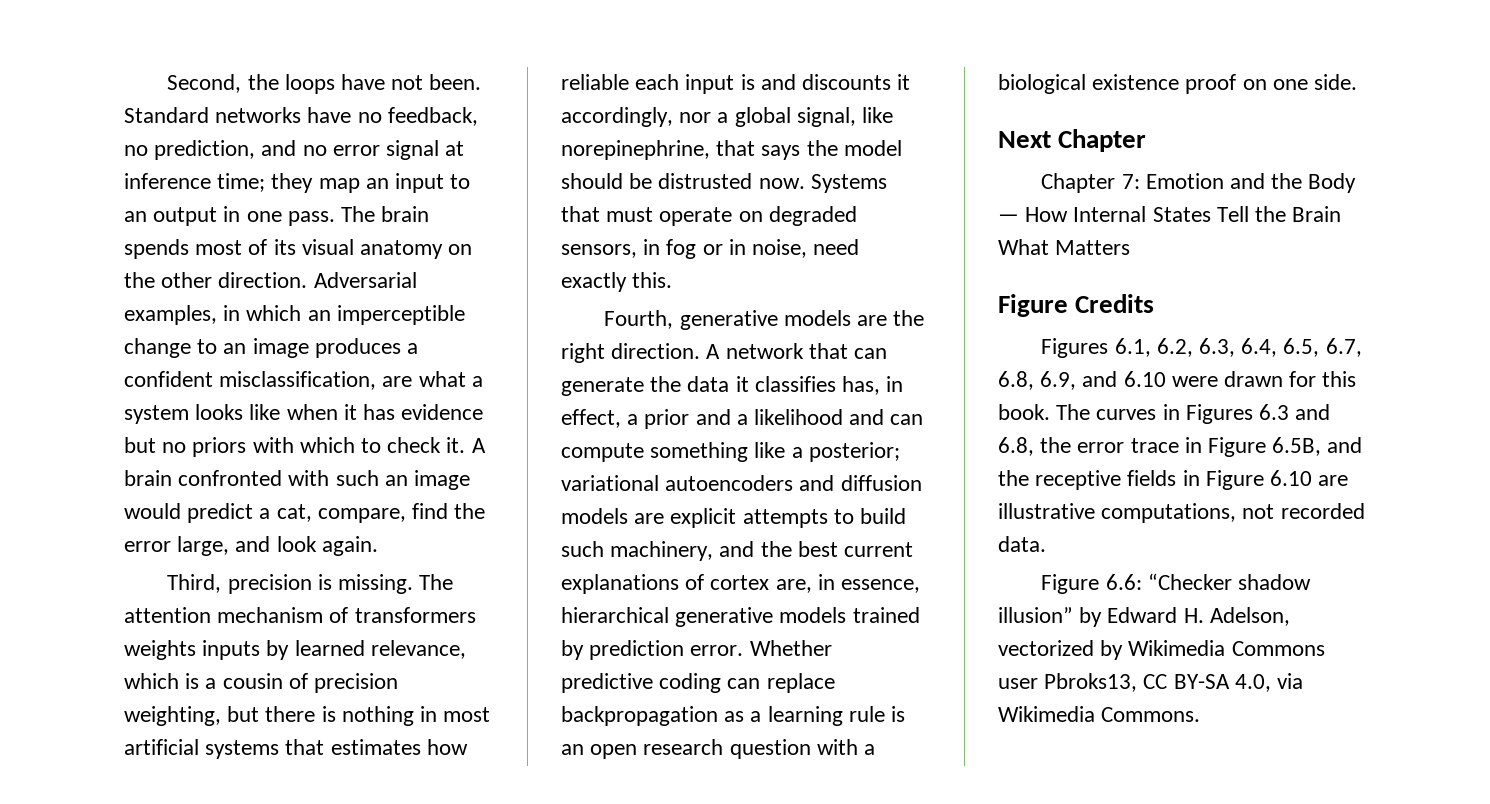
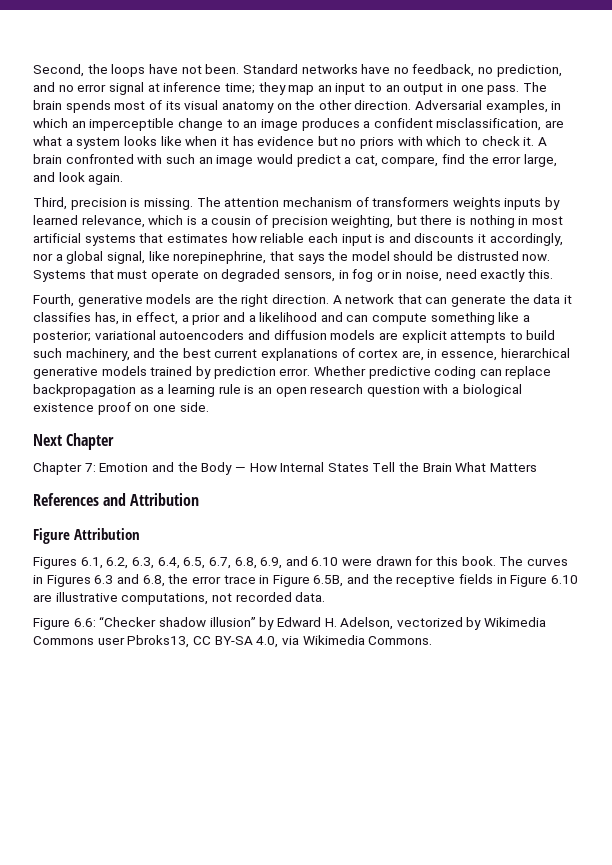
[998,294,1155,317] // Figure Credits -> [33,493,200,506] [33,528,141,544] // References and Attribution // Figure Attribution

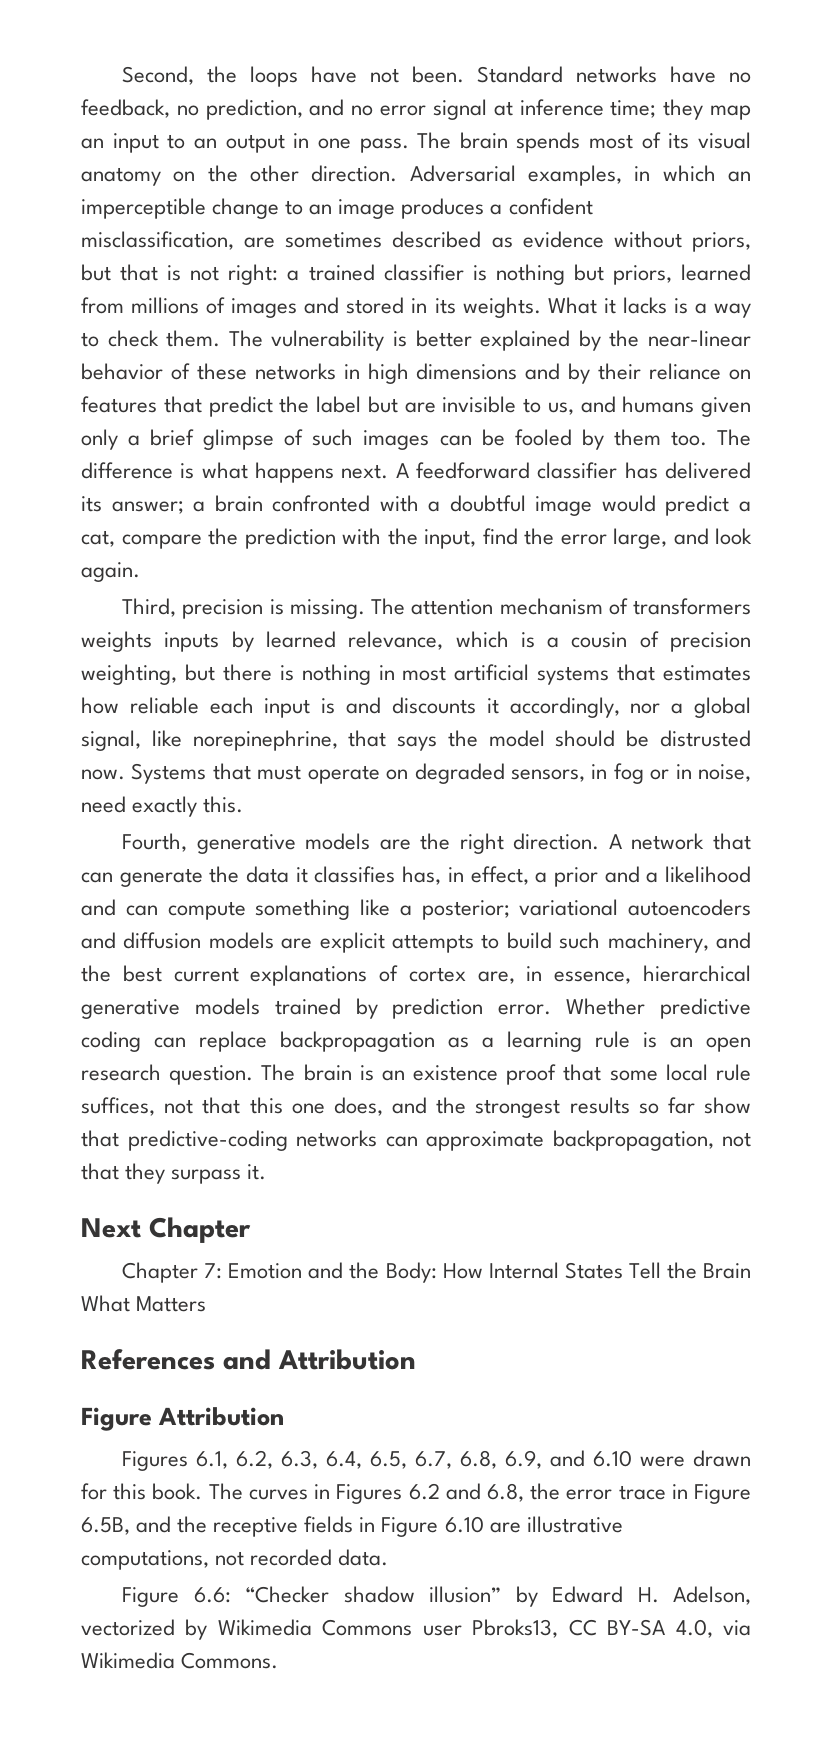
[33,136,547,149] what a system looks like when it has evidence but no priors with which to check it. A -> [285,231,751,252] [81,264,751,285] [81,297,751,318] [81,330,752,351] [81,363,751,384] [81,396,751,417] [81,429,752,450] [81,462,751,483] [81,496,206,514] sometimes described as evidence without priors, but that is not right: a trained classifier is nothing but priors, learned from millions of images and stored in its weights. What it lacks is a way to check them. The vulnerability is better explained by the near-linear behavior of these networks in high dimensions and by their reliance on features that predict the label but are invisible to us, and humans given only a brief glimpse of such images can be fooled by them too. The difference is what happens next. A feedforward classifier has delivered its answer; a
[165,154,213,164] such an -> [428,495,526,512] a doubtful
[381,156,439,167] compare, -> [121,528,476,549] compare the prediction with the input,
[366,384,522,397] [33,402,209,415] question with a biological existence proof on one side. -> [169,1064,751,1085] [81,1097,751,1118] [81,1130,751,1151] [81,1163,267,1184] question. The brain is an existence proof that some local rule suffices, not that this one does, and the strongest results so far show that predictive-coding networks can approximate backpropagation, not that they surpass it.
[201,462,246,475] Body — -> [385,1262,437,1283] Body:
[94,575,114,584] 6.3 -> [408,1483,440,1500] 6.2

